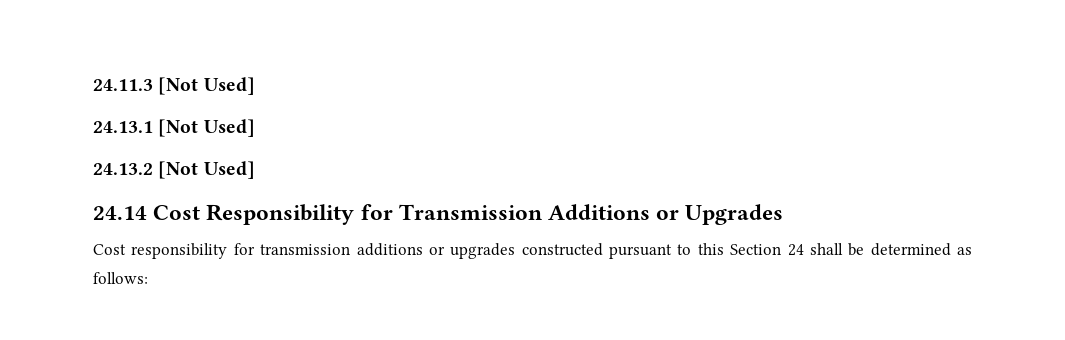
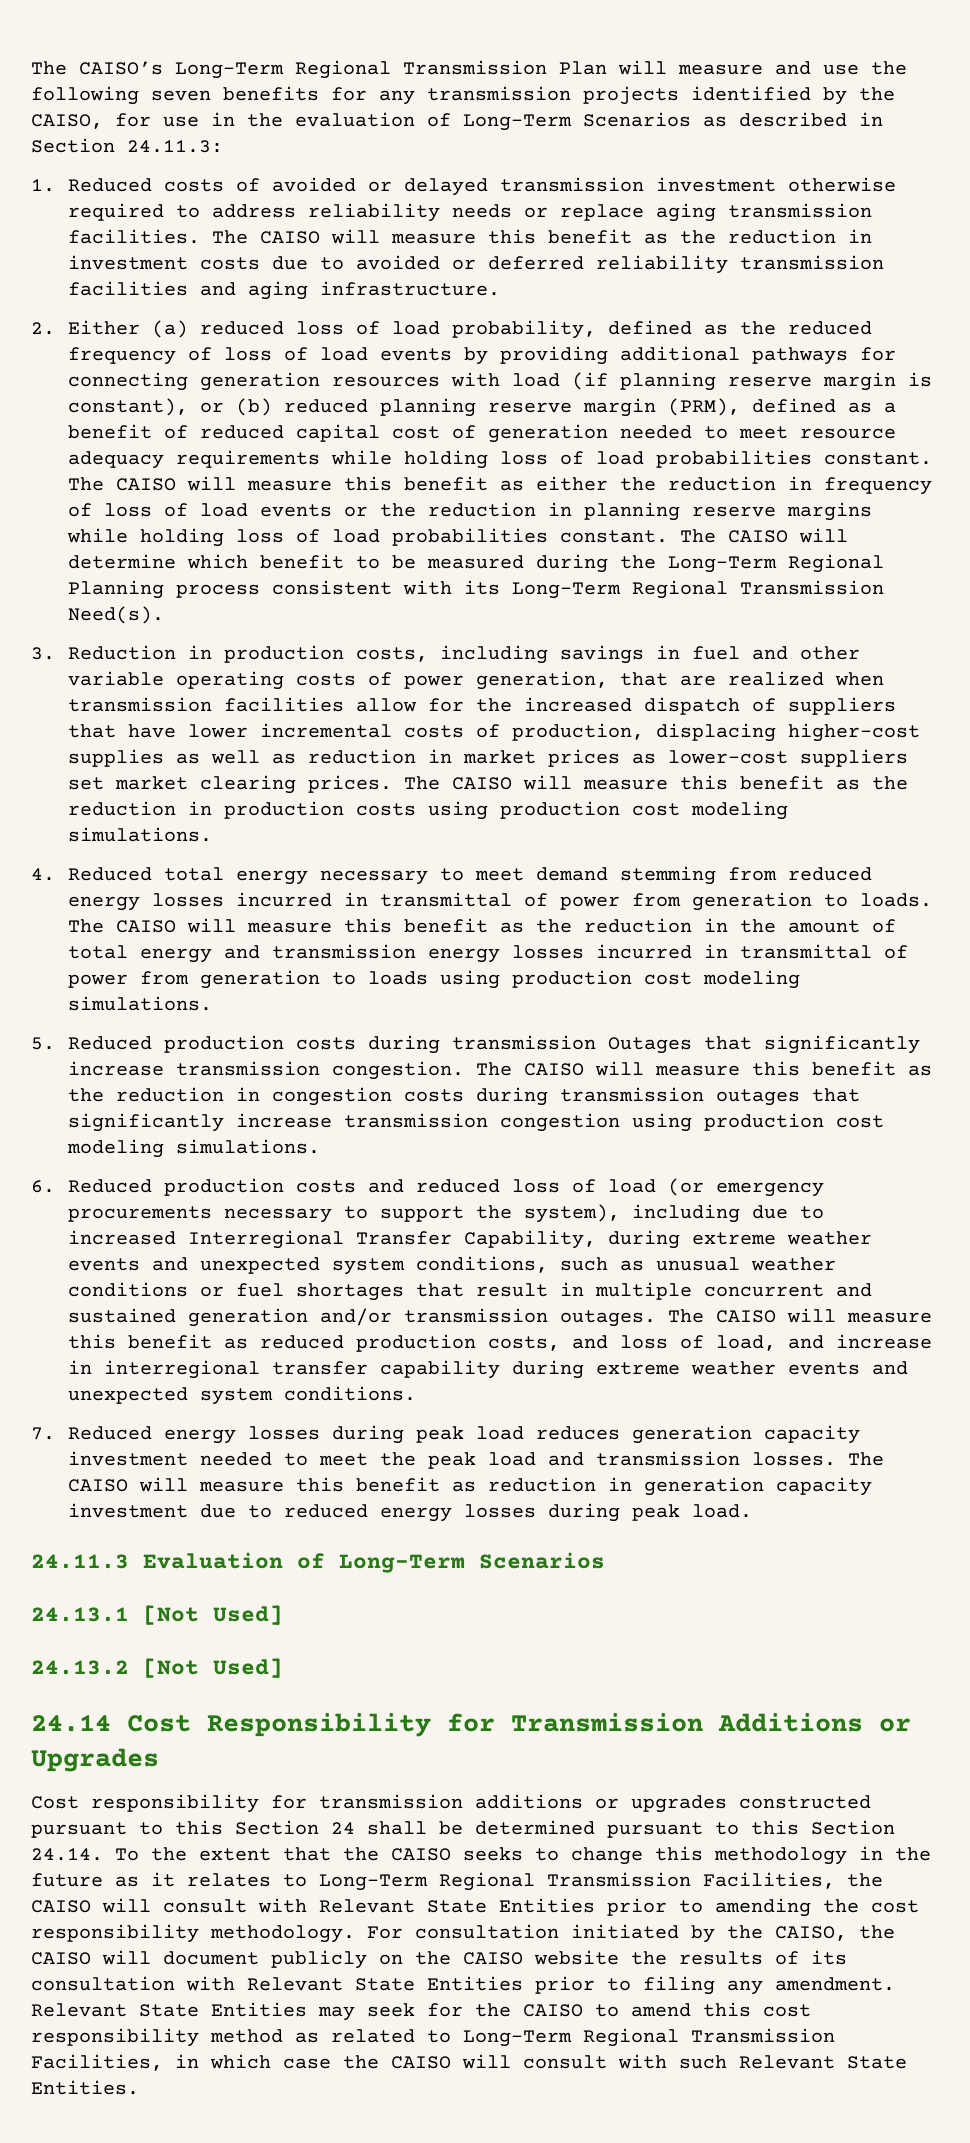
[93,77,255,95] 24.11.3 [Not Used] -> [31,60,907,79] [31,86,895,105] [31,112,883,131] [31,138,223,153] [31,177,897,196] [68,203,873,222] [68,229,873,244] [68,255,885,274] [68,281,501,300] [31,320,873,339] [68,346,897,365] [68,372,933,391] [68,398,897,417] [68,424,897,443] [68,450,933,469] [68,476,933,495] [68,502,873,521] [67,528,849,547] [68,554,885,573] [68,580,885,599] [68,606,165,624] [31,645,861,664] [68,671,885,690] [68,697,897,715] [68,723,921,742] [68,749,909,767] [68,775,909,794] [68,801,789,820] [68,827,213,842] [31,866,873,885] [68,892,933,911] [68,918,897,933] [68,944,909,963] [68,970,801,989] [68,996,213,1011] [31,1035,921,1054] [68,1061,933,1080] [68,1087,861,1106] [68,1113,885,1132] [67,1139,321,1158] [31,1178,825,1197] [68,1204,825,1223] [68,1230,873,1249] [68,1256,837,1275] [68,1282,873,1301] [68,1308,933,1327] [68,1334,933,1352] [68,1360,909,1379] [68,1386,417,1405] [31,1425,861,1444] [68,1451,885,1469] [68,1477,873,1496] [68,1503,753,1522] [31,1552,605,1573] The CAISO’s Long-Term Regional Transmission Plan will measure and use the following seven benefits for any transmission projects identified by the CAISO, for use in the evaluation of Long-Term Scenarios as described in Section 24.11.3: // 1. Reduced costs of avoided or delayed transmission investment otherwise required to address reliability needs or replace aging transmission facilities. The CAISO will measure this benefit as the reduction in investment costs due to avoided or deferred reliability transmission facilities and aging infrastructure. // 2. Either (a) reduced loss of load probability, defined as the reduced frequency of loss of load events by providing additional pathways for connecting generation resources with load (if planning reserve margin is constant), or (b) reduced planning reserve margin (PRM), defined as a benefit of reduced capital cost of generation needed to meet resource adequacy requirements while holding loss of load probabilities constant. The CAISO will measure this benefit as either the reduction in frequency of loss of load events or the reduction in planning reserve margins while holding loss of load probabilities constant. The CAISO will determine which benefit to be measured during the Long-Term Regional Planning process consistent with its Long-Term Regional Transmission Need(s). // 3. Reduction in production costs, including savings in fuel and other variable operating costs of power generation, that are realized when transmission facilities allow for the increased dispatch of suppliers that have lower incremental costs of production, displacing higher-cost supplies as well as reduction in market prices as lower-cost suppliers set market clearing prices. The CAISO will measure this benefit as the reduction in production costs using production cost modeling simulations. // 4. Reduced total energy necessary to meet demand stemming from reduced energy losses incurred in transmittal of power from generation to loads. The CAISO will measure this benefit as the reduction in the amount of total energy and transmission energy losses incurred in transmittal of power from generation to loads using production cost modeling simulations. // 5. Reduced production costs during transmission Outages that significantly increase transmission congestion. The CAISO will measure this benefit as the reduction in congestion costs during transmission outages that significantly increase transmission congestion using production cost modeling simulations. // 6. Reduced production costs and reduced loss of load (or emergency procurements necessary to support the system), including due to increased Interregional Transfer Capability, during extreme weather events and unexpected system conditions, such as unusual weather conditions or fuel shortages that result in multiple concurrent and sustained generation and/or transmission outages. The CAISO will measure this benefit as reduced production costs, and loss of load, and increase in interregional transfer capability during extreme weather events and unexpected system conditions. // 7. Reduced energy losses during peak load reduces generation capacity investment needed to meet the peak load and transmission losses. The CAISO will measure this benefit as reduction in generation capacity investment due to reduced energy losses during peak load. // 24.11.3 Evaluation of Long-Term Scenarios
[957,247,972,255] [93,272,148,284] as follows: -> [607,1820,895,1838] [31,1846,931,1865] [31,1872,883,1891] [31,1898,919,1917] [31,1924,895,1943] [31,1950,847,1969] [31,1976,895,1995] [31,2002,811,2021] [31,2028,835,2047] [31,2054,907,2071] [31,2080,139,2095] pursuant to this Section 24.14. To the extent that the CAISO seeks to change this methodology in the future as it relates to Long-Term Regional Transmission Facilities, the CAISO will consult with Relevant State Entities prior to amending the cost responsibility methodology. For consultation initiated by the CAISO, the CAISO will document publicly on the CAISO website the results of its consultation with Relevant State Entities prior to filing any amendment. Relevant State Entities may seek for the CAISO to amend this cost responsibility method as related to Long-Term Regional Transmission Facilities, in which case the CAISO will consult with such Relevant State Entities.

